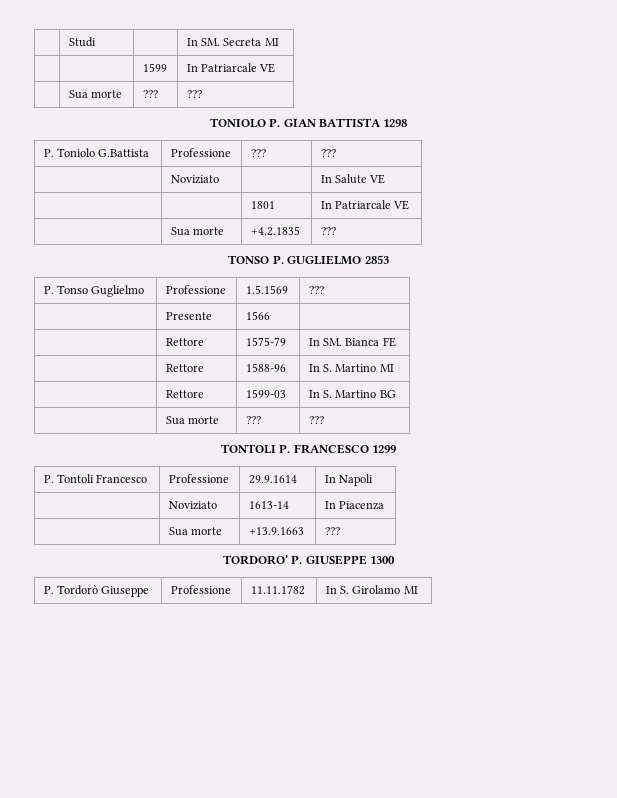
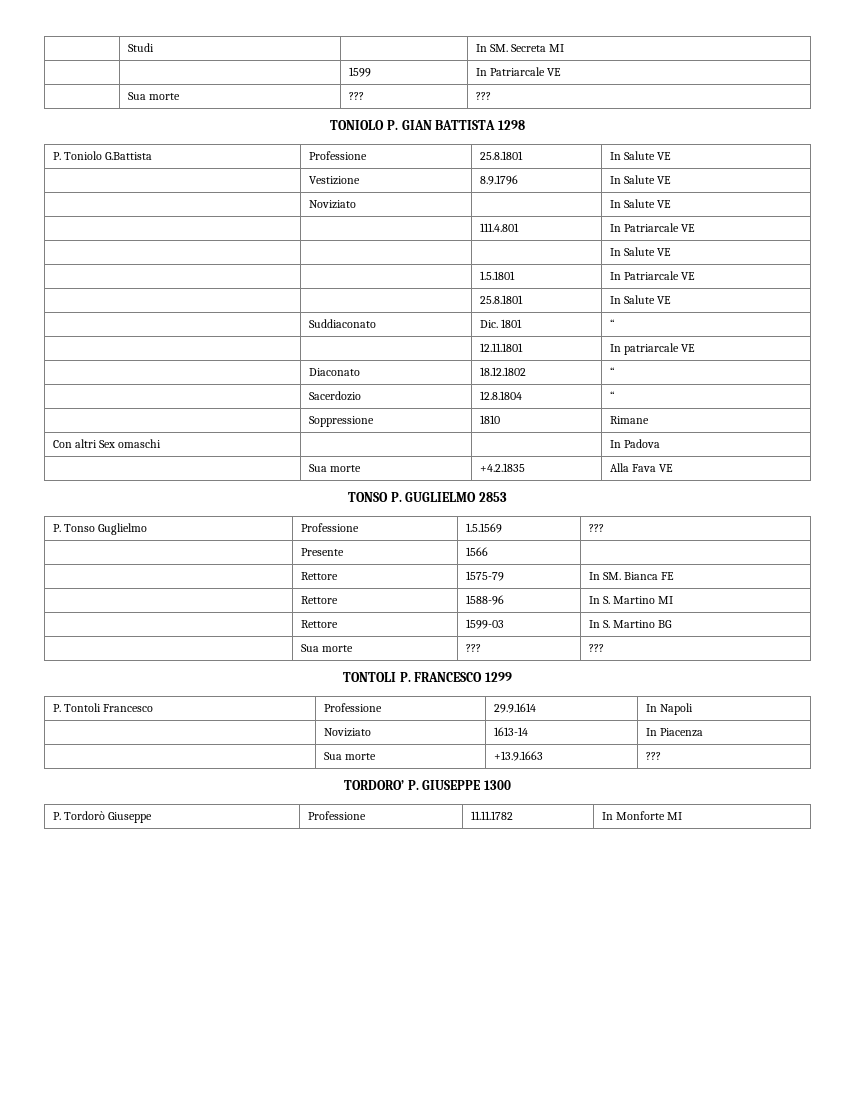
[250,149,266,157] [320,149,336,157] ??? | ??? -> [479,151,523,160] [609,151,672,160] [308,176,360,185] [479,175,518,185] [609,175,672,184] 25.8.1801 | In Salute VE // | Vestizione | 8.9.1796 | In Salute VE
[250,201,275,209] [320,200,410,210] 1801 | In Patriarcale VE -> [479,223,519,232] [609,223,696,232] [609,247,672,256] [479,271,515,280] [609,271,696,280] [479,295,523,304] [609,295,672,304] [308,319,376,328] [479,319,523,328] [609,319,615,328] [479,343,523,352] [609,343,696,355] [308,368,360,376] [479,367,526,376] [609,367,615,376] [308,391,361,401] [479,391,522,400] [609,391,615,400] [308,416,374,427] [479,415,500,424] [609,416,649,424] [52,439,162,448] [609,439,661,448] 111.4.801 | In Patriarcale VE // | | | In Salute VE // | | 1.5.1801 | In Patriarcale VE // | | 25.8.1801 | In Salute VE // | Suddiaconato | Dic. 1801 | “ // | | 12.11.1801 | In patriarcale VE // | Diaconato | 18.12.1802 | “ // | Sacerdozio | 12.8.1804 | “ // | Soppressione | 1810 | Rimane // Con altri Sex omaschi | | | In Padova
[320,227,336,235] ??? -> [609,463,674,472] Alla Fava VE
[339,585,401,594] S. Girolamo -> [616,811,666,820] Monforte

